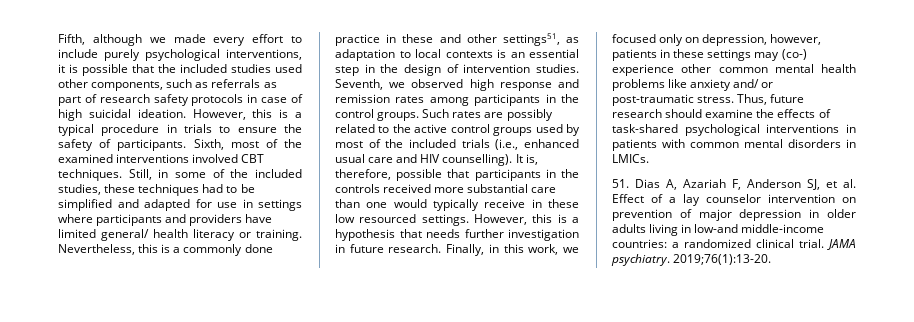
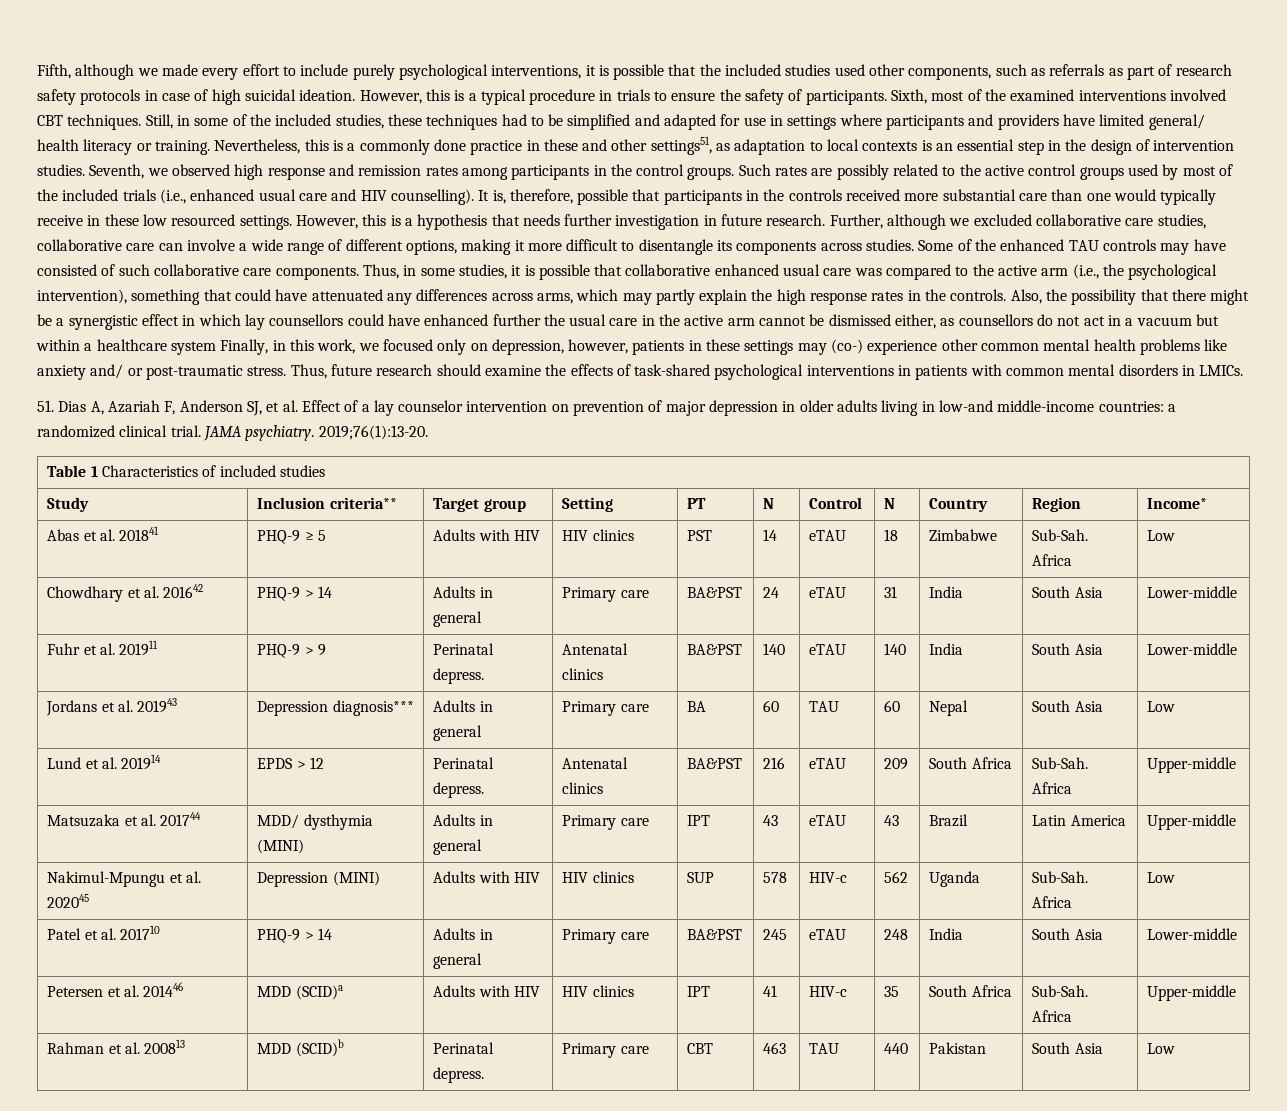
(442, 248) none -> [829,214,1206,230] [37,239,1226,255] [37,264,1218,280] [37,289,1250,305] [37,314,1219,330] [36,339,216,355] Further, although we excluded collaborative care studies, collaborative care can involve a wide range of different options, making it more difficult to disentangle its components across studies. Some of the enhanced TAU controls may have consisted of such collaborative care components. Thus, in some studies, it is possible that collaborative enhanced usual care was compared to the active arm (i.e., the psychological intervention), something that could have attenuated any differences across arms, which may partly explain the high response rates in the controls. Also, the possibility that there might be a synergistic effect in which lay counsellors could have enhanced further the usual care in the active arm cannot be dismissed either, as counsellors do not act in a vacuum but within a healthcare system
(772, 259) none -> [47,465,325,477] [47,497,90,512] [257,497,397,509] [433,498,526,512] [562,497,614,512] [687,498,707,509] [763,498,775,509] [809,497,863,509] [884,498,896,509] [929,498,989,512] [1032,497,1082,512] [1147,498,1208,509] [47,526,160,541] [257,530,326,544] [433,529,540,541] [562,529,634,541] [687,530,713,541] [763,529,778,541] [809,530,847,541] [884,529,899,541] [929,529,998,541] [1032,529,1089,541] [1032,554,1073,566] [1147,530,1176,541] [47,584,204,602] [257,586,332,601] [433,586,493,598] [433,611,483,627] [562,587,649,602] [687,587,743,598] [763,587,780,598] [809,587,847,598] [884,586,898,598] [929,586,964,598] [1032,586,1103,598] [1147,586,1238,598] [47,640,159,656] [257,644,326,658] [433,643,495,655] [433,668,485,684] [562,643,629,655] [562,668,604,680] [687,644,743,655] [763,643,786,655] [809,644,847,655] [884,643,907,655] [929,643,964,655] [1032,643,1103,655] [1147,643,1238,655] [46,698,178,716] [257,700,414,716] [433,700,493,712] [433,725,483,741] [562,701,649,716] [687,701,707,712] [763,700,780,712] [809,701,840,712] [884,700,901,712] [929,700,969,716] [1032,700,1103,712] [1147,701,1176,712] [47,754,162,770] [257,757,324,769] [433,757,495,769] [433,782,485,798] [562,757,629,769] [562,782,604,794] [687,758,743,769] [763,757,786,769] [809,758,847,769] [884,758,909,770] [929,757,1012,769] [1032,757,1089,769] [1032,782,1073,794] [1147,757,1237,773] [47,812,202,827] [257,814,373,830] [257,839,305,854] [433,814,493,826] [433,839,483,855] [562,815,649,830] [687,815,711,826] [763,815,779,826] [809,815,847,826] [884,815,900,826] [929,814,969,827] [1032,815,1126,826] [1147,814,1237,830] [47,871,201,887] [47,894,90,908] [257,871,380,887] [433,871,540,883] [562,871,634,883] [687,872,715,883] [763,872,788,883] [809,872,848,883] [884,871,909,883] [929,871,981,887] [1032,871,1089,883] [1032,896,1073,908] [1147,872,1176,883] [47,925,161,940] [257,928,332,943] [433,928,493,940] [433,953,483,969] [562,929,649,944] [687,929,743,940] [763,929,788,940] [809,929,847,940] [884,929,909,940] [929,928,964,940] [1032,928,1103,940] [1147,928,1238,940] [47,982,184,997] [257,985,343,1000] [433,985,540,997] [562,985,634,997] [687,986,711,997] [763,985,778,997] [809,986,848,997] [884,986,900,997] [929,985,1012,997] [1032,985,1089,997] [1032,1010,1073,1022] [1147,985,1237,1001] [47,1039,186,1054] [257,1039,344,1057] [433,1042,495,1054] [433,1067,485,1083] [562,1043,649,1058] [687,1043,714,1054] [763,1042,787,1054] [809,1043,840,1054] [884,1043,909,1054] [929,1042,987,1054] [1032,1042,1103,1054] [1147,1043,1176,1054] // Table 1 Characteristics of included studies // Study | Inclusion criteria** | Target group | Setting | PT | N | Control | N | Country | Region | Income* // Abas et al. 201841 | PHQ-9 ≥ 5 | Adults with HIV | HIV clinics | PST | 14 | eTAU | 18 | Zimbabwe | Sub-Sah. Africa | Low // Chowdhary et al. 201642 | PHQ-9 > 14 | Adults in general | Primary care | BA&PST | 24 | eTAU | 31 | India | South Asia | Lower-middle // Fuhr et al. 201911 | PHQ-9 > 9 | Perinatal depress. | Antenatal clinics | BA&PST | 140 | eTAU | 140 | India | South Asia | Lower-middle // Jordans et al. 201943 | Depression diagnosis*** | Adults in general | Primary care | BA | 60 | TAU | 60 | Nepal | South Asia | Low // Lund et al. 201914 | EPDS > 12 | Perinatal depress. | Antenatal clinics | BA&PST | 216 | eTAU | 209 | South Africa | Sub-Sah. Africa | Upper-middle // Matsuzaka et al. 201744 | MDD/ dysthymia (MINI) | Adults in general | Primary care | IPT | 43 | eTAU | 43 | Brazil | Latin America | Upper-middle // Nakimul-Mpungu et al. 202045 | Depression (MINI) | Adults with HIV | HIV clinics | SUP | 578 | HIV-c | 562 | Uganda | Sub-Sah. Africa | Low // Patel et al. 201710 | PHQ-9 > 14 | Adults in general | Primary care | BA&PST | 245 | eTAU | 248 | India | South Asia | Lower-middle // Petersen et al. 201446 | MDD (SCID)a | Adults with HIV | HIV clinics | IPT | 41 | HIV-c | 35 | South Africa | Sub-Sah. Africa | Upper-middle // Rahman et al. 200813 | MDD (SCID)b | Perinatal depress. | Primary care | CBT | 463 | TAU | 440 | Pakistan | South Asia | Low

